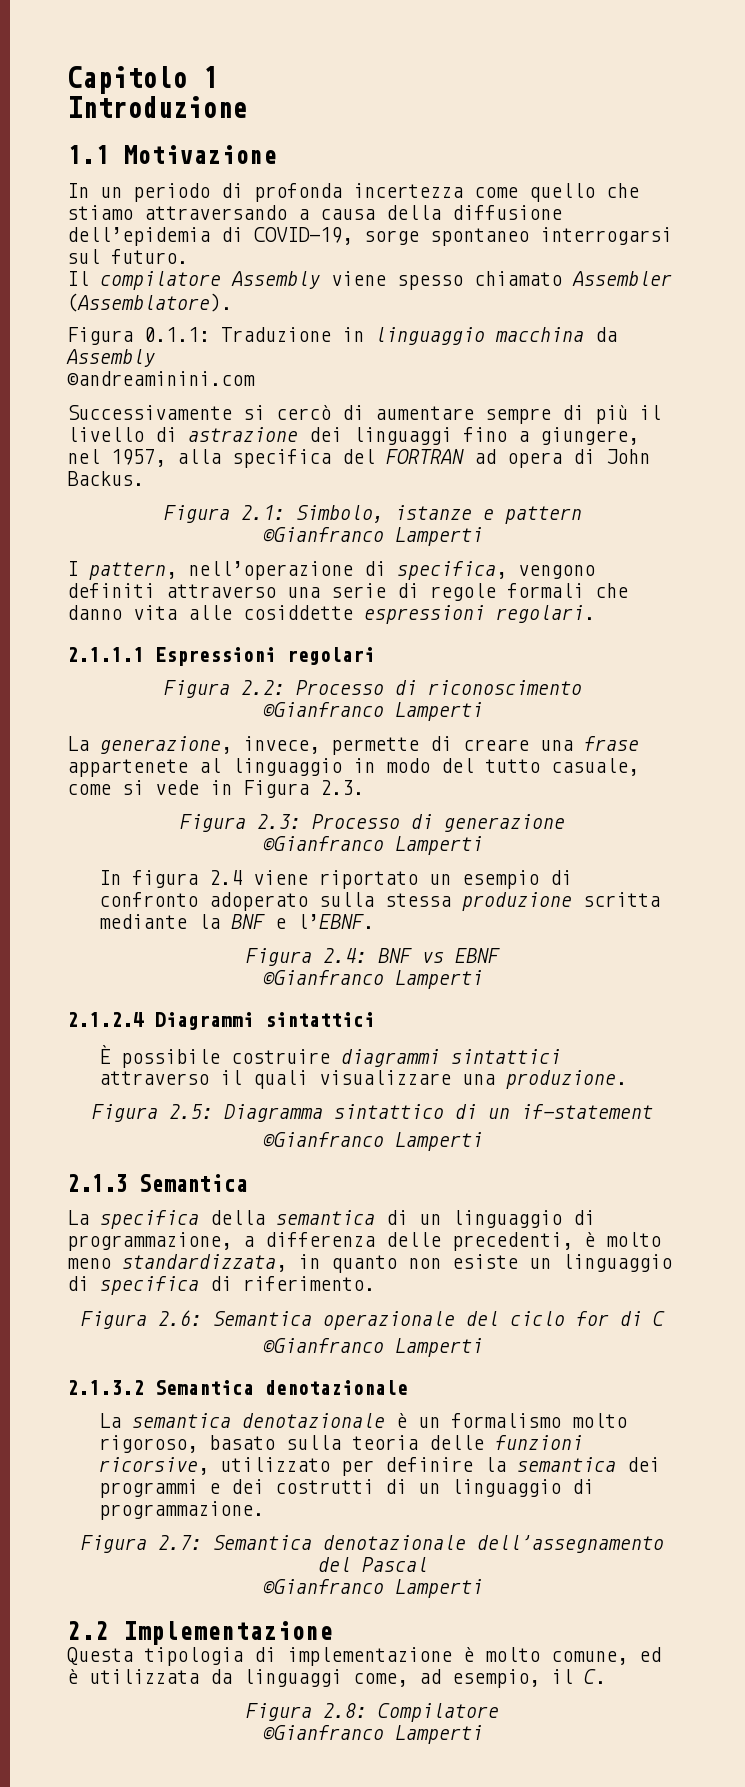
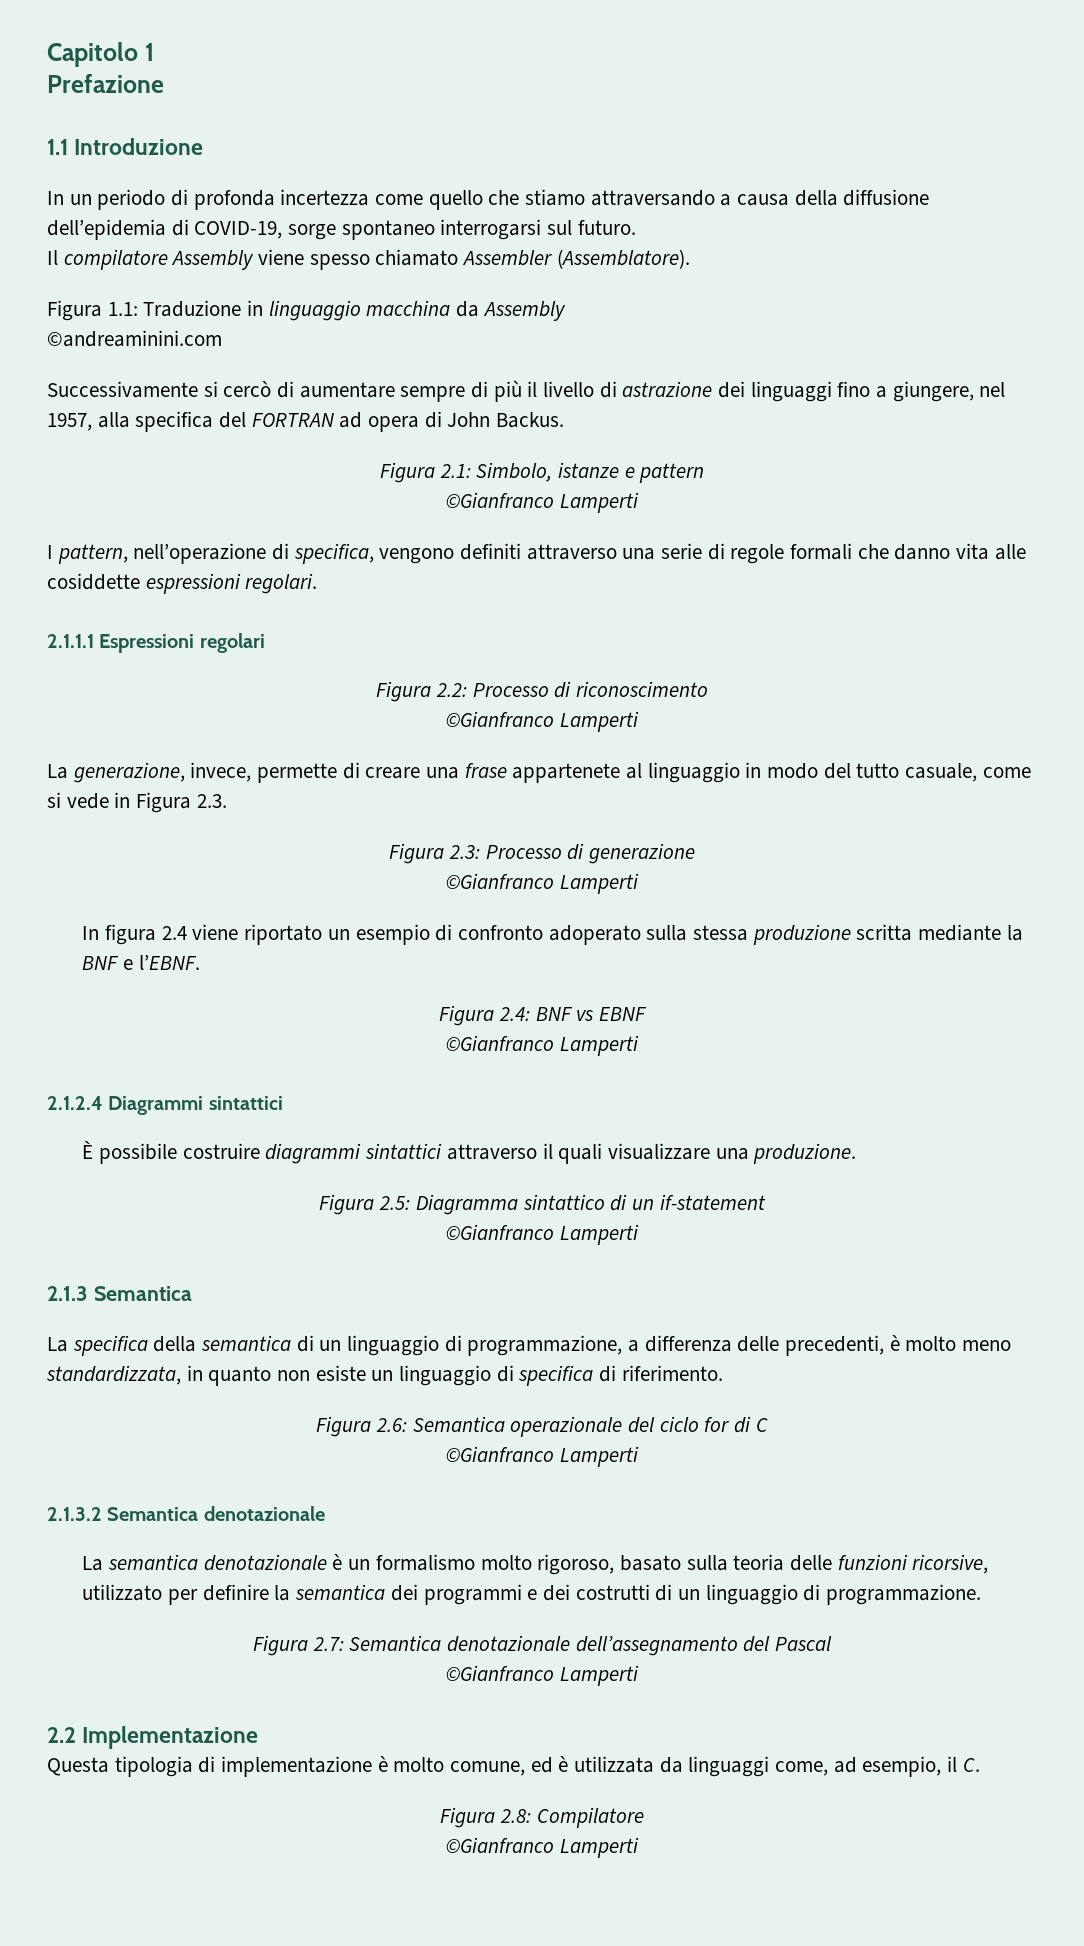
[67,96,247,118] Introduzione -> [47,74,164,93] Prefazione
[123,145,277,164] Motivazione -> [74,138,204,155] Introduzione
[144,327,210,342] 0.1.1: -> [107,302,138,316] 1.1:

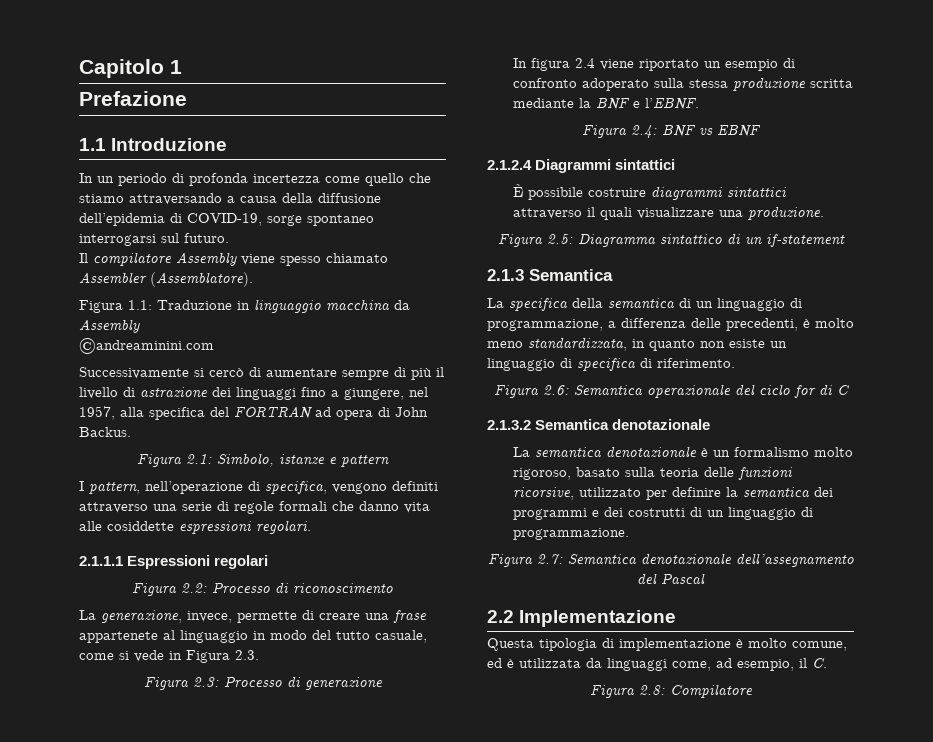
[446,492,639,513] // ©Gianfranco Lamperti -> (389, 461) none
[446,711,639,732] // ©Gianfranco Lamperti -> (393, 588) none
[446,873,639,894] // ©Gianfranco Lamperti -> (383, 683) none
[446,1035,639,1056] // ©Gianfranco Lamperti -> (760, 130) none
[446,1224,639,1245] // ©Gianfranco Lamperti -> (845, 240) none
[446,1446,639,1467] // ©Gianfranco Lamperti -> (850, 390) none
[446,1665,639,1686] // ©Gianfranco Lamperti -> (705, 578) none
[446,1837,639,1858] // ©Gianfranco Lamperti -> (753, 691) none

